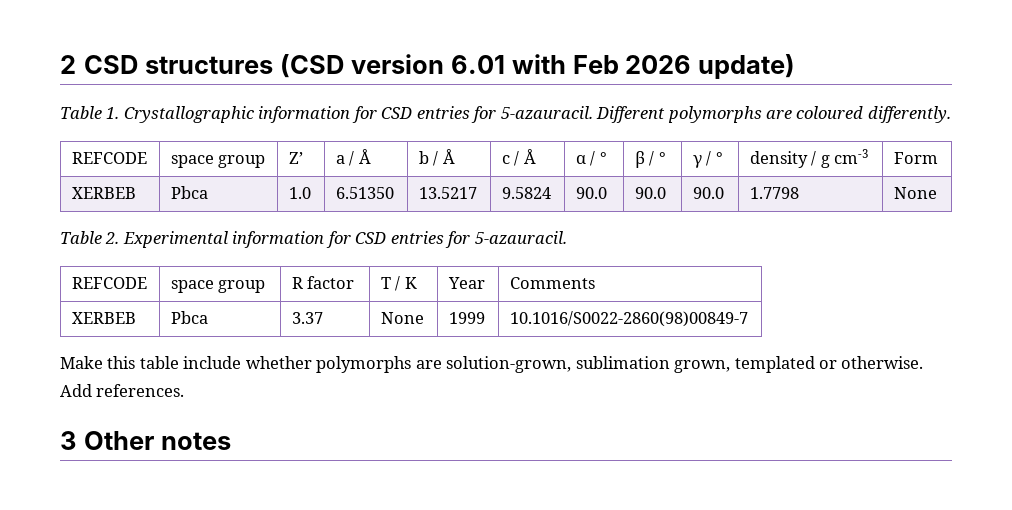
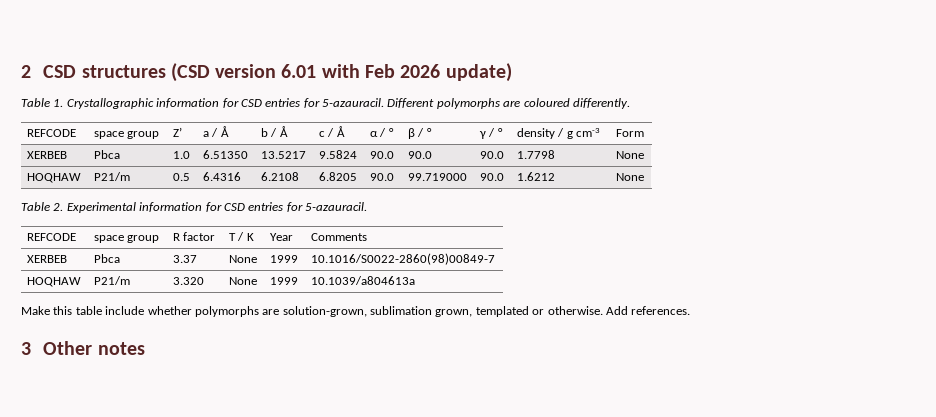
(937, 193) none -> [27,173,82,183] [94,172,131,181] [173,173,191,181] [203,172,242,181] [261,172,300,181] [319,172,358,181] [370,173,395,181] [408,173,468,181] [480,173,505,181] [517,172,556,181] [616,173,645,181] // HOQHAW | P21/m | 0.5 | 6.4316 | 6.2108 | 6.8205 | 90.0 | 99.719000 | 90.0 | 1.6212 | None
(748, 319) none -> [27,277,82,287] [94,276,131,285] [173,277,205,285] [229,277,258,285] [270,277,299,285] [311,276,416,285] // HOQHAW | P21/m | 3.320 | None | 1999 | 10.1039/a804613a

